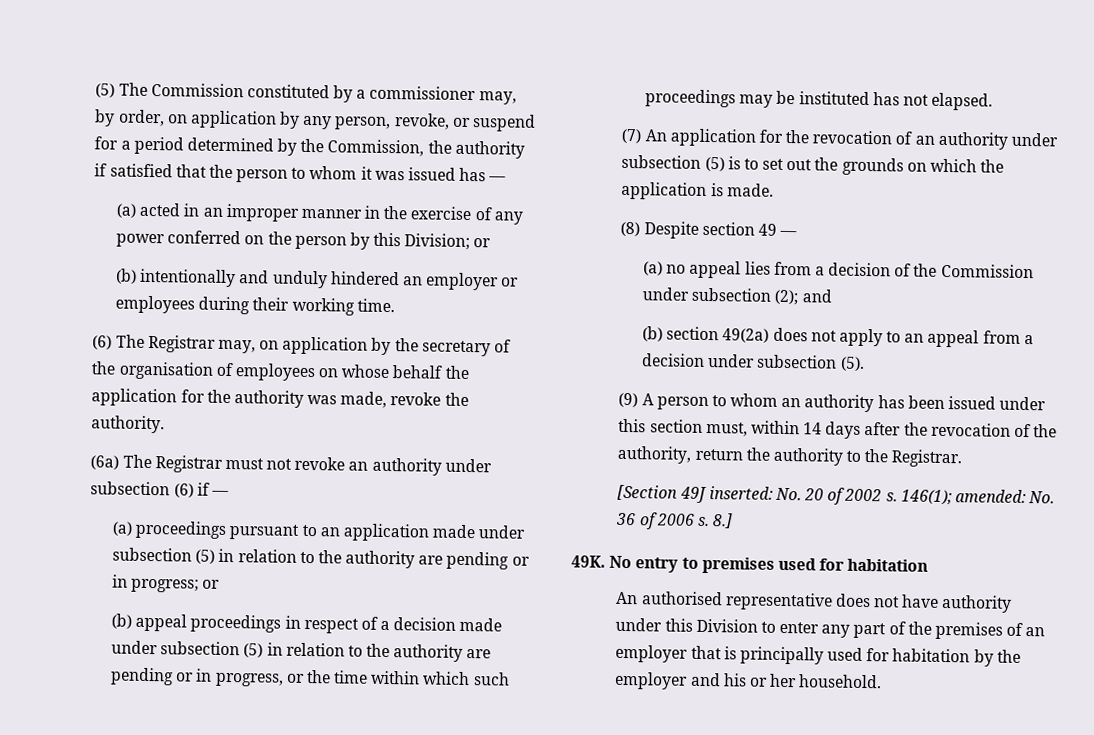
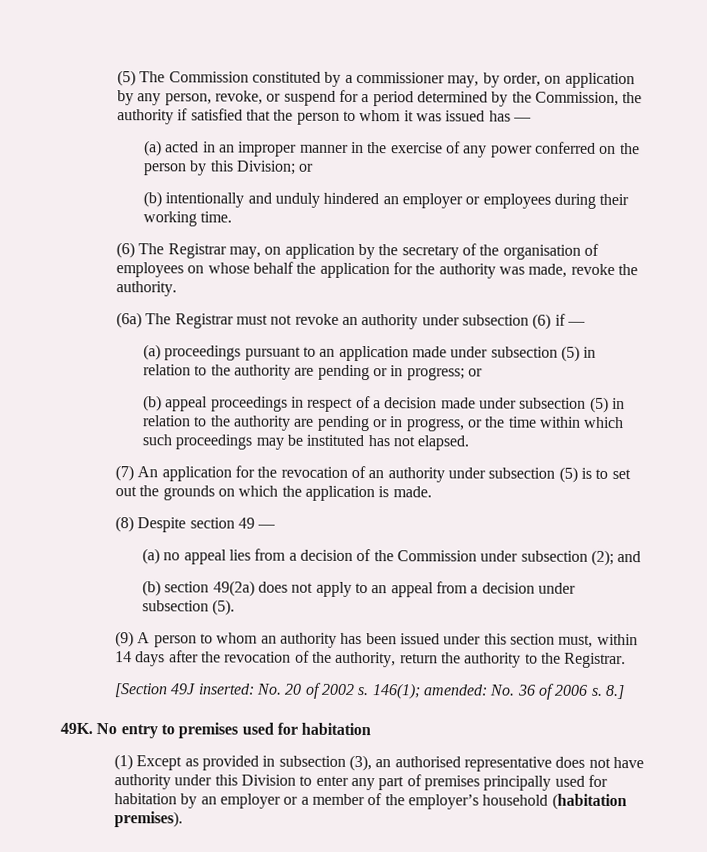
[616,591,639,605] An -> [114,754,392,772] (1) Except as provided in subsection (3), an
[907,621,1046,640] [615,644,737,663] the premises of an employer that is -> [423,775,480,791] premises
[996,649,1021,663] [614,671,883,690] the employer and his or her household. -> [200,793,627,811] [114,811,184,828] an employer or a member of the employer’s household (habitation premises).

